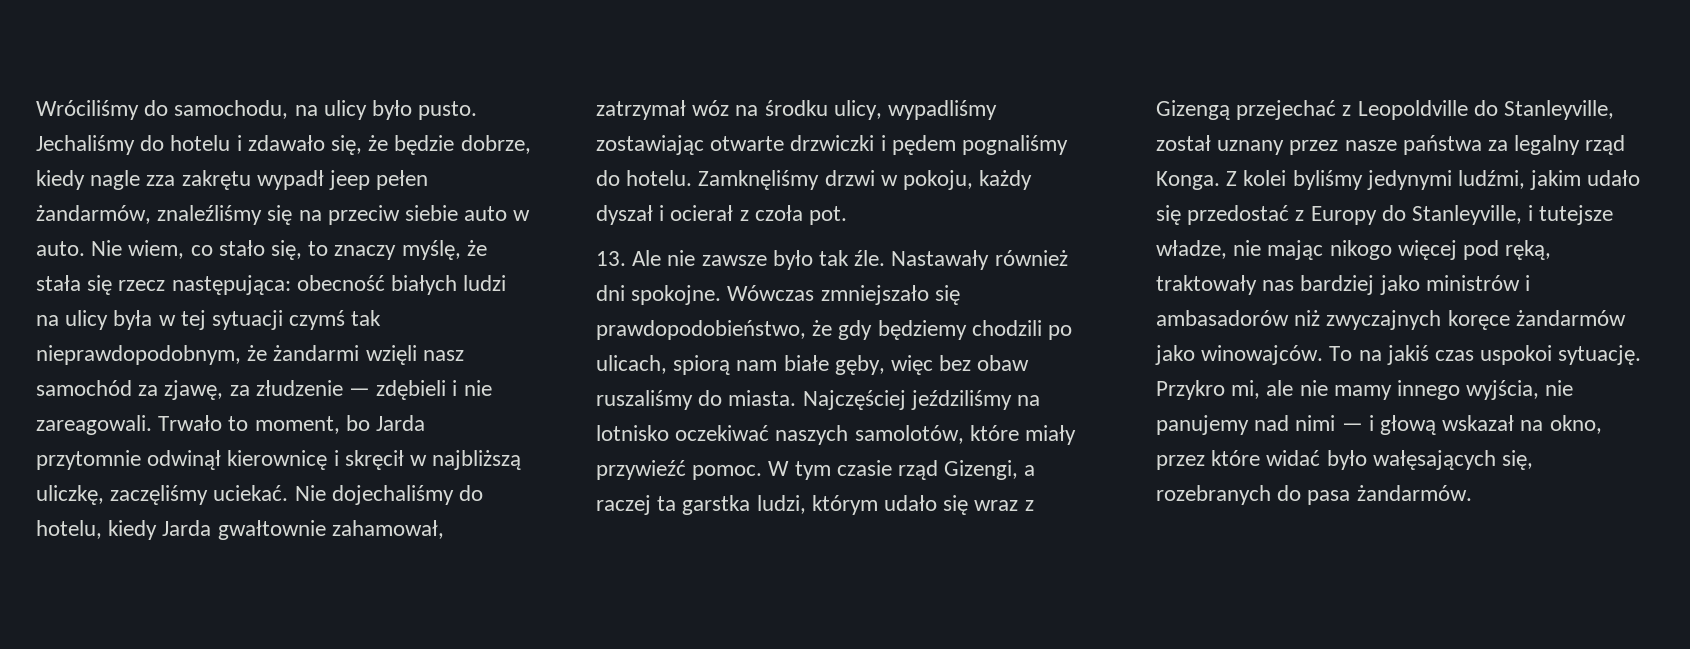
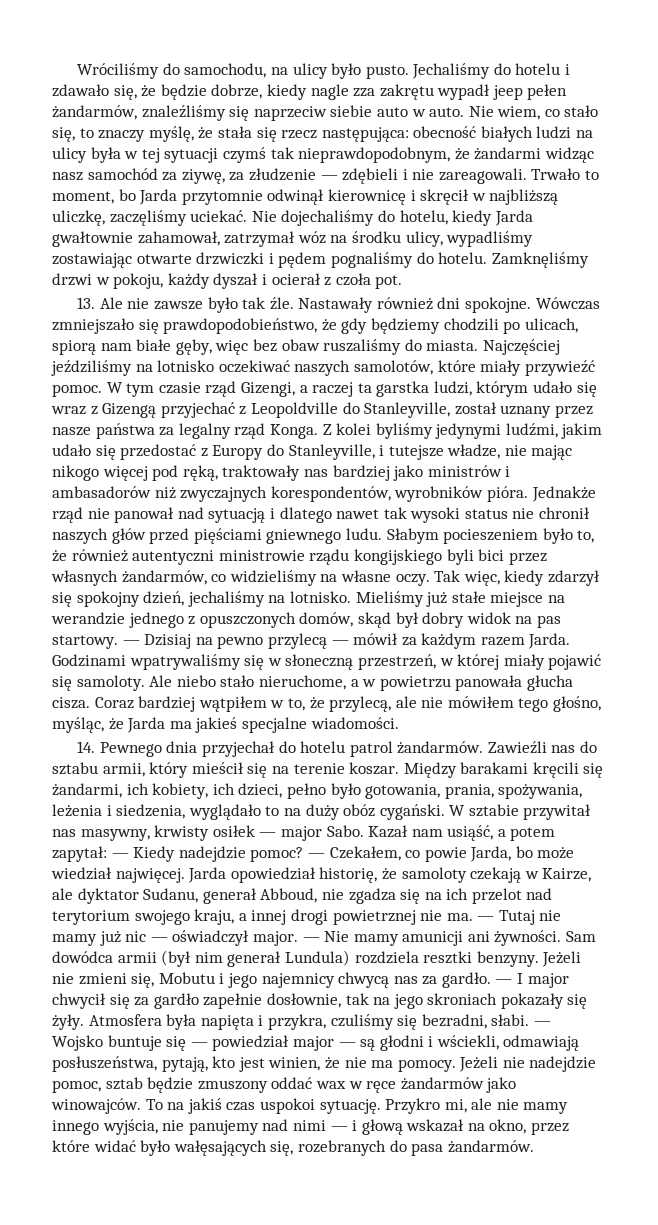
[298,205,400,225] na przeciw -> [253,106,327,121] naprzeciw
[365,345,417,365] wzięli -> [544,147,594,163] widząc
[164,380,224,400] zjawę, -> [181,169,225,184] ziywę,
[1236,100,1337,120] przejechać -> [160,402,235,418] przyjechać
[1447,310,1510,330] koręce -> [270,486,596,502] [52,507,591,523] [52,528,595,544] [52,549,547,565] [51,570,600,586] [52,591,565,607] [51,612,561,628] [52,633,571,649] [52,654,602,670] [52,675,573,691] [52,696,602,712] [52,717,399,733] [77,741,598,757] [52,762,604,778] [52,783,583,799] [52,804,592,820] [52,825,556,841] [52,846,575,862] [51,867,592,883] [52,888,553,904] [52,909,562,925] [52,930,597,946] [52,950,582,967] [52,972,569,988] [52,993,588,1009] [52,1014,551,1030] [52,1035,580,1051] [52,1056,597,1072] [52,1077,397,1093] korespondentów, wyrobników pióra. Jednakże rząd nie panował nad sytuacją i dlatego nawet tak wysoki status nie chronił naszych głów przed pięściami gniewnego ludu. Słabym pocieszeniem było to, że również autentyczni ministrowie rządu kongijskiego byli bici przez własnych żandarmów, co widzieliśmy na własne oczy. Tak więc, kiedy zdarzył się spokojny dzień, jechaliśmy na lotnisko. Mieliśmy już stałe miejsce na werandzie jednego z opuszczonych domów, skąd był dobry widok na pas startowy. — Dzisiaj na pewno przylecą — mówił za każdym razem Jarda. Godzinami wpatrywaliśmy się w słoneczną przestrzeń, w której miały pojawić się samoloty. Ale niebo stało nieruchome, a w powietrzu panowała głucha cisza. Coraz bardziej wątpiłem w to, że przylecą, ale nie mówiłem tego głośno, myśląc, że Jarda ma jakieś specjalne wiadomości. // 14. Pewnego dnia przyjechał do hotelu patrol żandarmów. Zawieźli nas do sztabu armii, który mieścił się na terenie koszar. Między barakami kręcili się żandarmi, ich kobiety, ich dzieci, pełno było gotowania, prania, spożywania, leżenia i siedzenia, wyglądało to na duży obóz cygański. W sztabie przywitał nas masywny, krwisty osiłek — major Sabo. Kazał nam usiąść, a potem zapytał: — Kiedy nadejdzie pomoc? — Czekałem, co powie Jarda, bo może wiedział najwięcej. Jarda opowiedział historię, że samoloty czekają w Kairze, ale dyktator Sudanu, generał Abboud, nie zgadza się na ich przelot nad terytorium swojego kraju, a innej drogi powietrznej nie ma. — Tutaj nie mamy już nic — oświadczył major. — Nie mamy amunicji ani żywności. Sam dowódca armii (był nim generał Lundula) rozdziela resztki benzyny. Jeżeli nie zmieni się, Mobutu i jego najemnicy chwycą nas za gardło. — I major chwycił się za gardło zapełnie dosłownie, tak na jego skroniach pokazały się żyły. Atmosfera była napięta i przykra, czuliśmy się bezradni, słabi. — Wojsko buntuje się — powiedział major — są głodni i wściekli, odmawiają posłuszeństwa, pytają, kto jest winien, że nie ma pomocy. Jeżeli nie nadejdzie pomoc, sztab będzie zmuszony oddać wax w ręce

